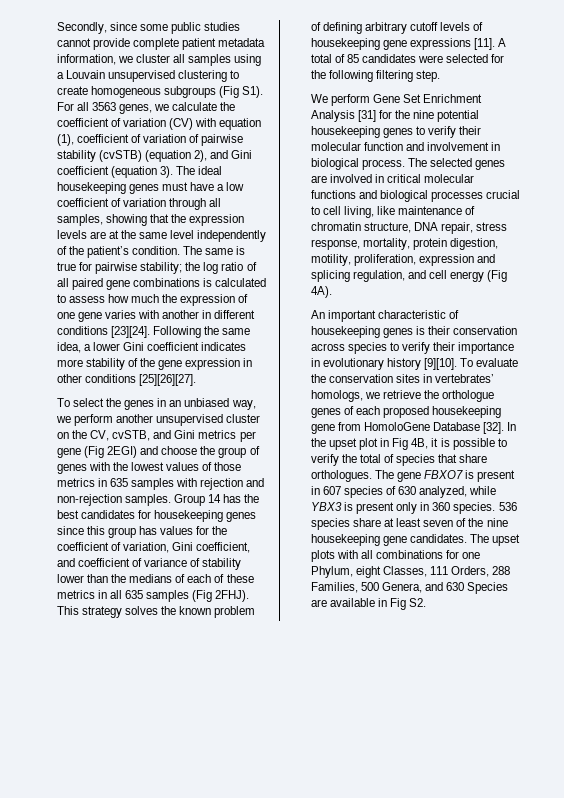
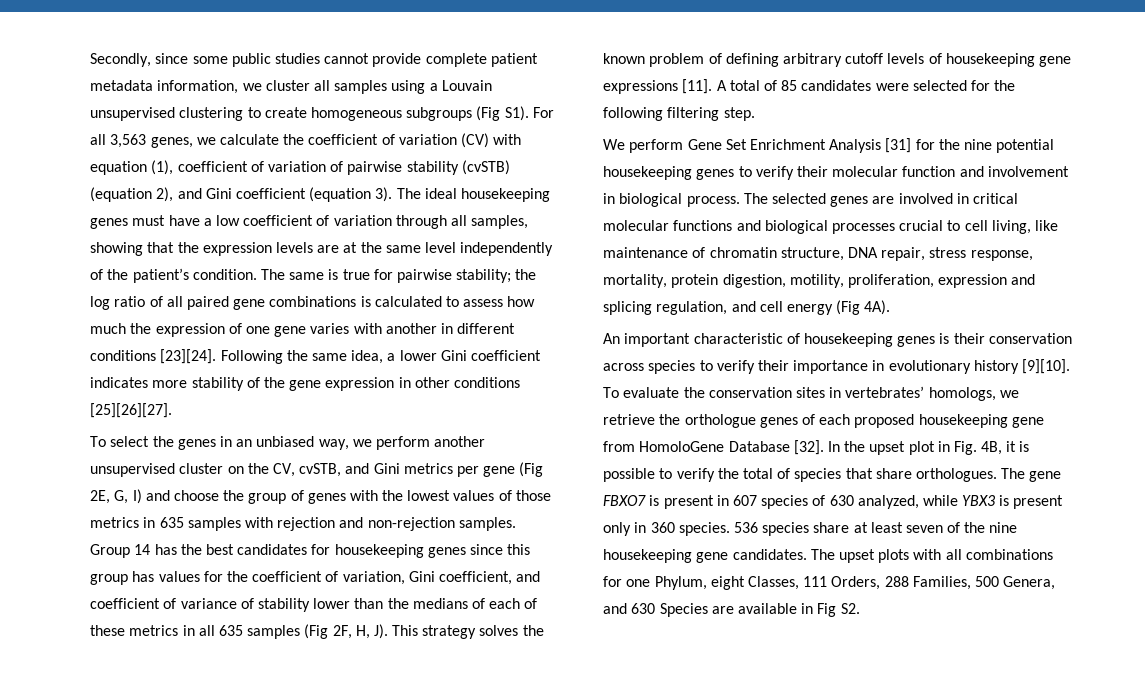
[92,102,117,111] 3563 -> [110,134,147,148] 3,563
[107,446,138,458] 2EGI) -> [90,489,142,504] 2E, G, I)
[215,590,250,602] 2FHJ). -> [332,624,388,639] 2F, H, J).
[392,438,409,450] Fig -> [953,441,977,455] Fig.

